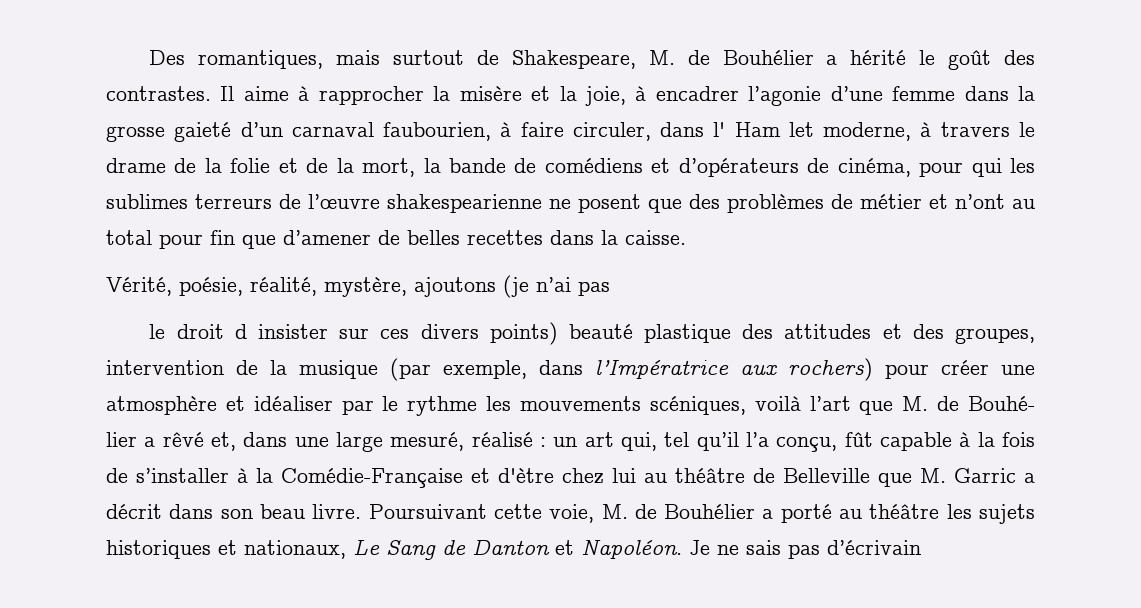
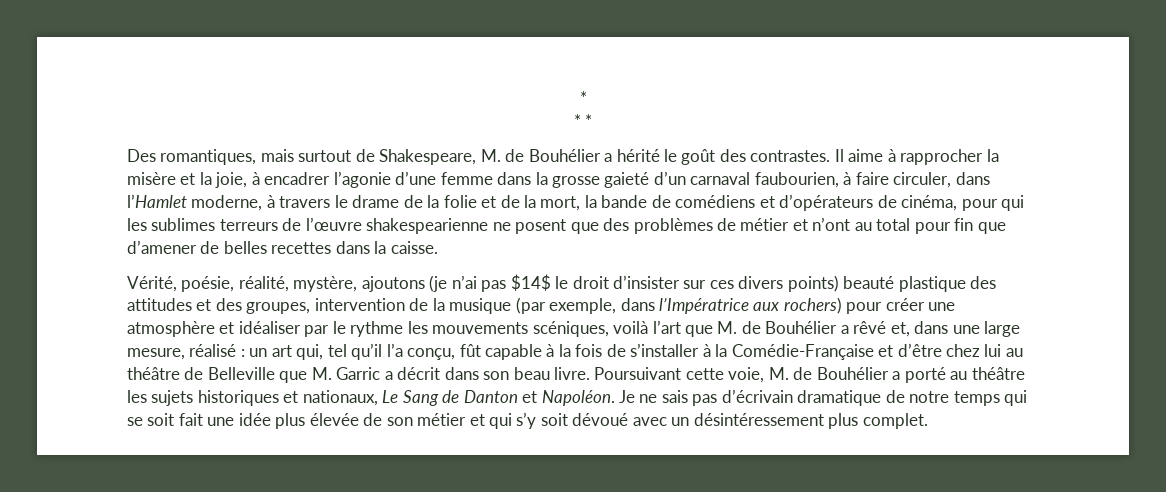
(149, 57) none -> [579,91,587,104] [573,114,593,127] * // * * //
[713,122,814,137] l' Ham let -> [127,194,187,208] l’Hamlet
(610, 288) // -> [510,274,551,291] $14$
[234,324,329,339] d insister -> [613,275,681,289] d’insister
[968,396,1035,411] [106,432,137,447] Bouhé- lier -> [765,321,838,334] Bouhélier
[390,432,465,451] mesuré, -> [127,348,185,360] mesure,
[498,468,554,483] d'ètre -> [897,343,942,357] d’être
(921, 547) none -> [797,390,1028,406] [127,412,928,429] dramatique de notre temps qui se soit fait une idée plus élevée de son métier et qui s’y soit dévoué avec un désintéressement plus complet.

